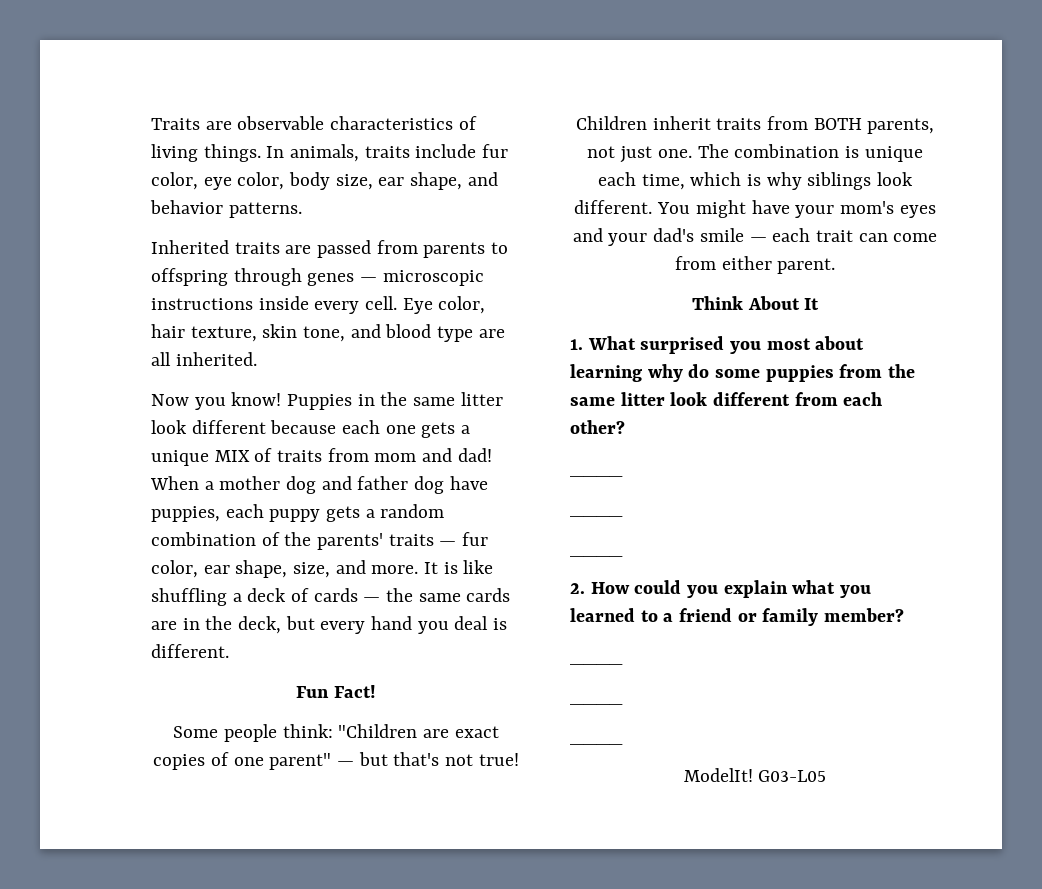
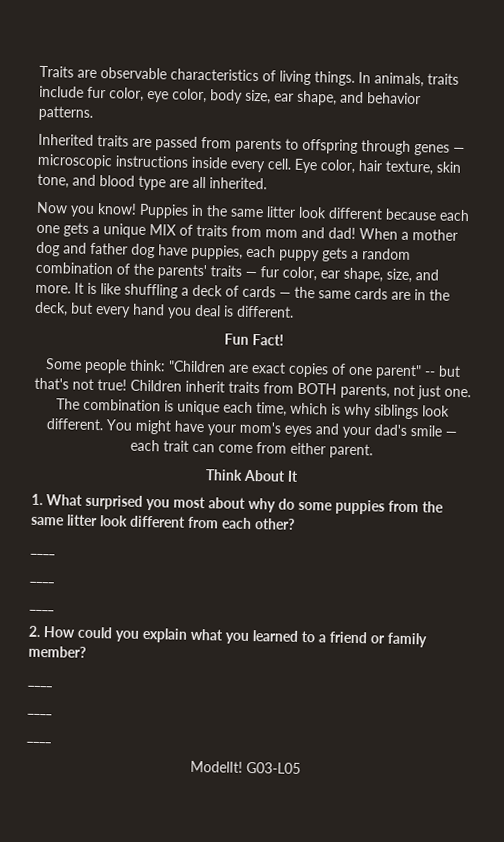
[337,761,354,766] — -> [424,371,435,377] --
[570,364,642,382] learning -> (246, 503) none

